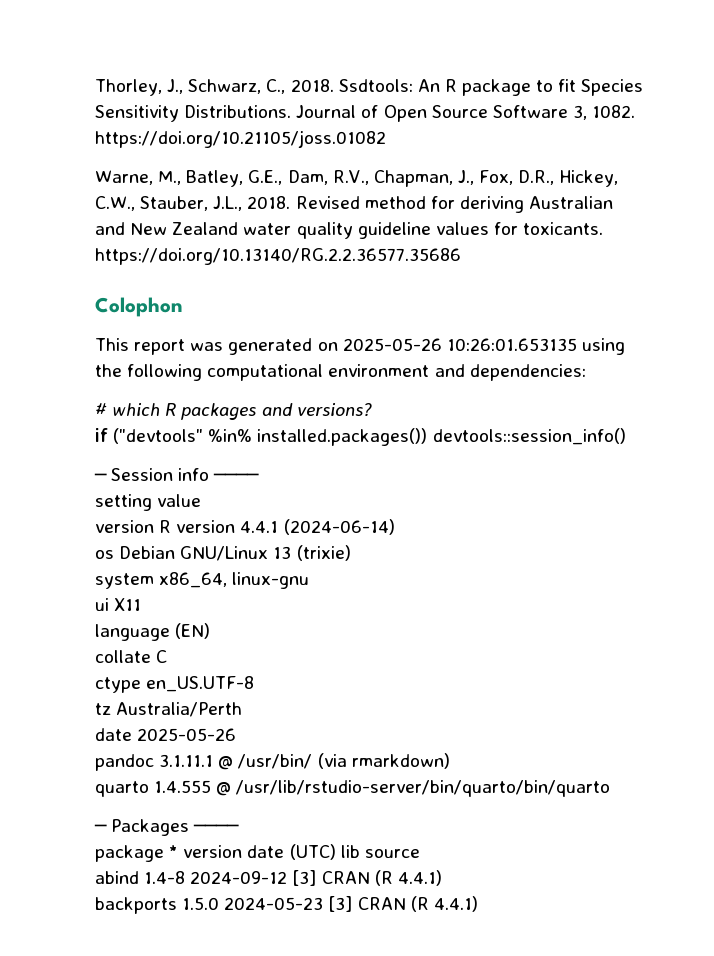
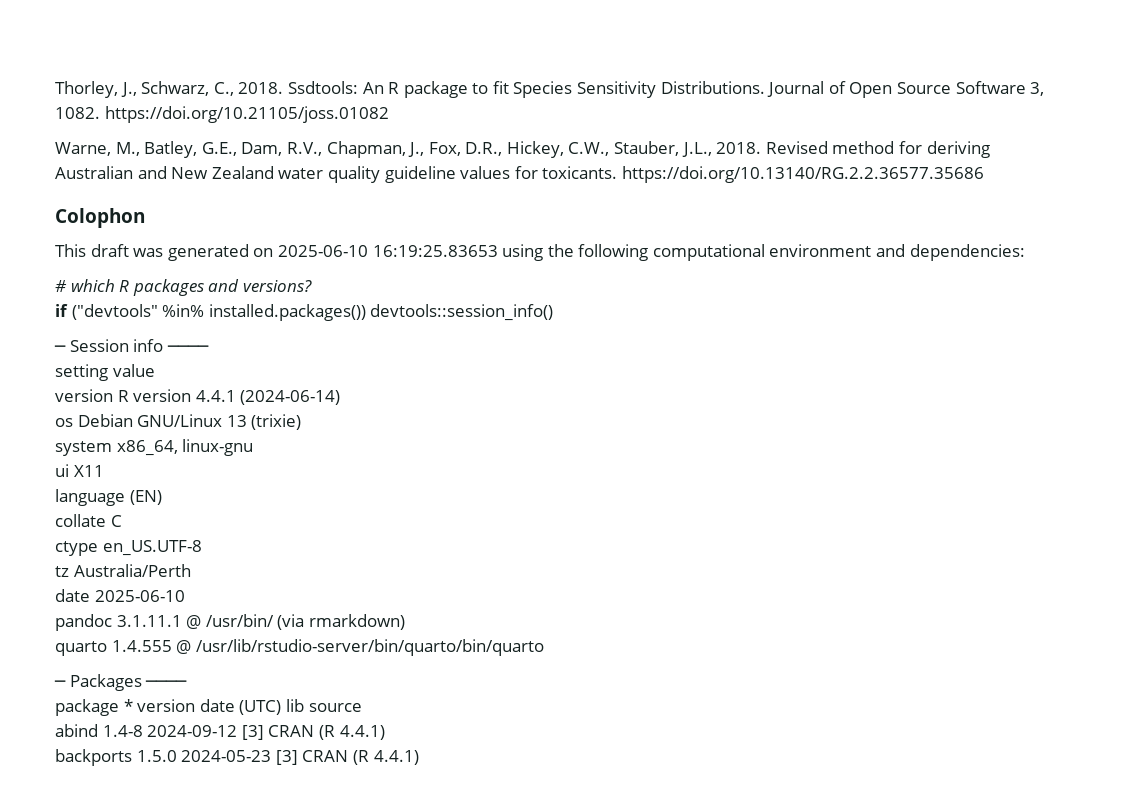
[134,339,186,355] report -> [90,244,129,257] draft
[342,338,577,351] 2025-05-26 10:26:01.653135 -> [277,245,498,257] 2025-06-10 16:19:25.83653
[137,728,237,741] 2025-05-26 -> [94,590,185,602] 2025-06-10

